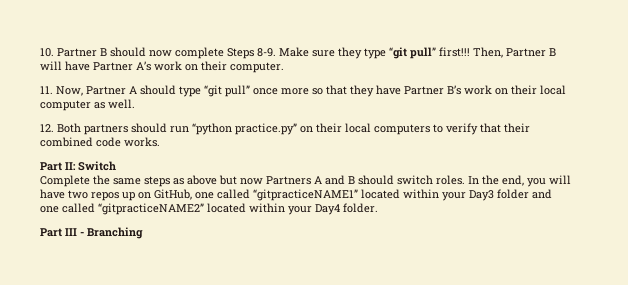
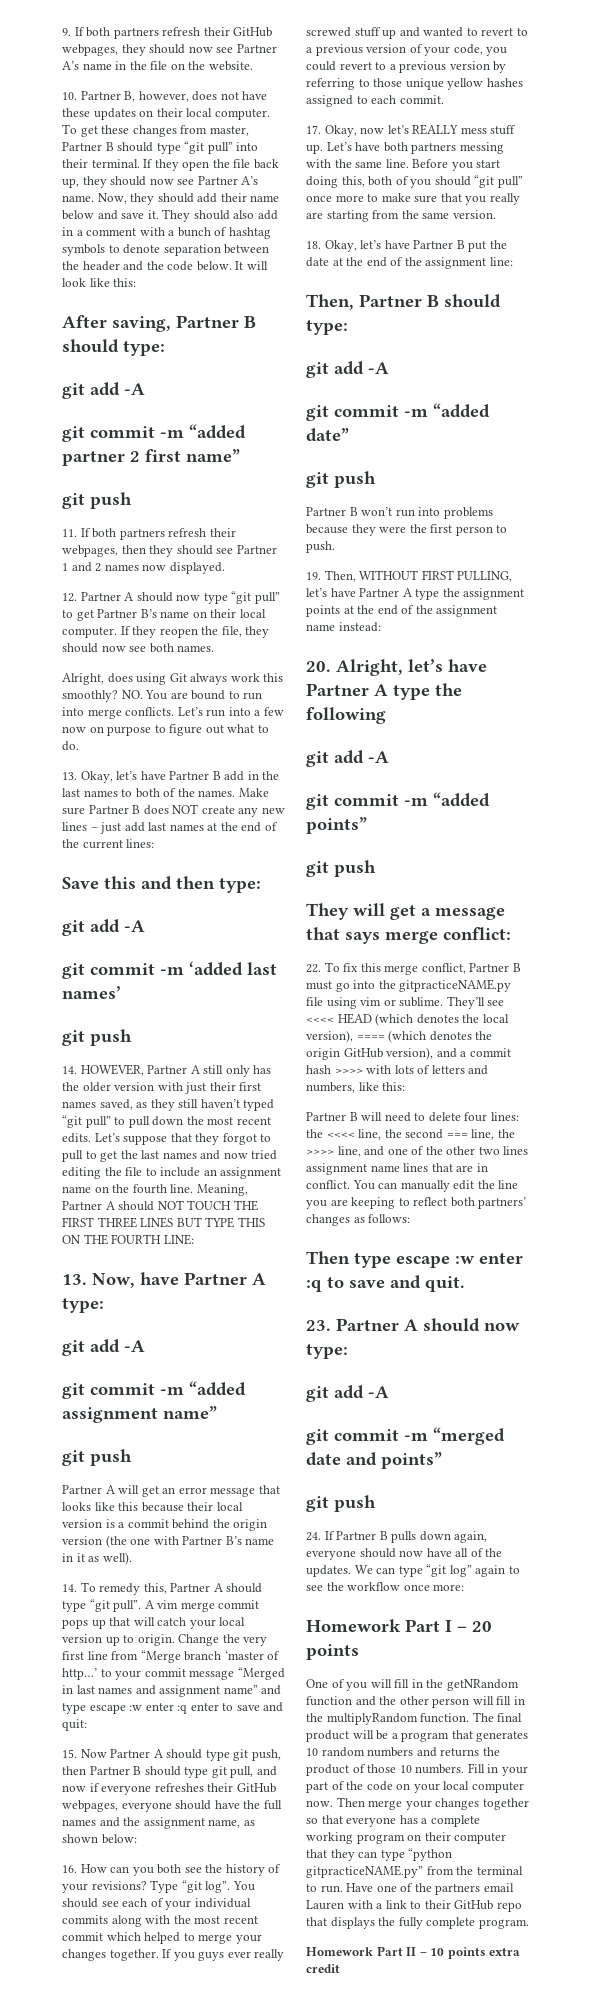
[40,47,556,59] [40,61,284,73] [40,86,83,96] 10. Partner B should now complete Steps 8-9. Make sure they type “git pull” first!!! Then, Partner B will have Partner A’s work on their computer. // 11. Now, -> [62,27,273,39] [62,44,277,56] [62,61,253,71] [62,91,268,102] [62,108,270,120] [62,124,249,137] [62,141,259,154] [62,159,279,171] [62,176,259,188] [62,193,280,205] [62,209,278,222] [62,227,271,239] [62,244,270,256] [62,261,268,271] [62,278,137,287] [62,315,256,332] [62,339,165,356] [62,382,145,399] [62,424,246,442] [62,449,240,466] [62,492,132,509] [62,528,236,540] [62,545,277,557] [62,562,225,574] [62,591,280,604] [62,609,266,621] [62,626,270,638] [62,643,215,653] [62,673,284,685] [62,690,263,702] [62,707,284,719] [62,724,269,736] [62,741,79,751] [62,771,280,783] [62,788,269,798] [62,804,285,817] [62,822,278,834] [62,839,155,849] [62,876,261,893] [62,919,145,936] [62,961,277,979] [62,986,121,999] [62,1029,132,1046] [62,1064,272,1077] [62,1082,262,1094] [62,1099,275,1111] [62,1115,271,1128] [62,1133,272,1145] [62,1150,278,1162] [62,1167,282,1179] [62,1184,248,1196] [62,1200,258,1211] [62,1217,265,1228] [62,1234,194,1245] [62,1272,266,1288] [62,1298,104,1313] [62,1339,145,1356] [62,1381,246,1399] [62,1406,217,1423] [62,1449,132,1466] [62,1485,280,1497] [62,1502,243,1512] [62,1519,268,1531] [62,1535,275,1548] [62,1552,132,1565] [62,1582,167,1595] 9. If both partners refresh their GitHub webpages, they should now see Partner A’s name in the file on the website. // 10. Partner B, however, does not have these updates on their local computer. To get these changes from master, Partner B should type “git pull” into their terminal. If they open the file back up, they should now see Partner A’s name. Now, they should add their name below and save it. They should also add in a comment with a bunch of hashtag symbols to denote separation between the header and the code below. It will look like this: // After saving, Partner B should type: // git add -A // git commit -m “added partner 2 first name” // git push // 11. If both partners refresh their webpages, then they should see Partner 1 and 2 names now displayed. // 12. Partner A should now type “git pull” to get Partner B’s name on their local computer. If they reopen the file, they should now see both names. // Alright, does using Git always work this smoothly? NO. You are bound to run into merge conflicts. Let’s run into a few now on purpose to figure out what to do. // 13. Okay, let’s have Partner B add in the last names to both of the names. Make sure Partner B does NOT create any new lines – just add last names at the end of the current lines: // Save this and then type: // git add -A // git commit -m ‘added last names’ // git push // 14. HOWEVER, Partner A still only has the older version with just their first names saved, as they still haven’t typed “git pull” to pull down the most recent edits. Let’s suppose that they forgot to pull to get the last names and now tried editing the file to include an assignment name on the fourth line. Meaning, Partner A should NOT TOUCH THE FIRST THREE LINES BUT TYPE THIS ON THE FOURTH LINE: // 13. Now, have Partner A type: // git add -A // git commit -m “added assignment name” // git push // Partner A will get an error message that looks like this because their local version is a commit behind the origin version (the one with Partner B’s name in it as well). // 14. To remedy this,
[225,85,566,97] [40,99,135,111] [40,123,530,135] [40,137,160,147] [40,161,116,171] [40,175,571,187] [40,189,552,201] [40,203,378,215] [40,227,143,239] pull” once more so that they have Partner B’s work on their local computer as well. // 12. Both partners should run “python practice.py” on their local computers to verify that their combined code works. // Part II: Switch // Complete the same steps as above but now Partners A and B should switch roles. In the end, you will have two repos up on GitHub, one called “gitpracticeNAME1” located within your Day3 folder and one called “gitpracticeNAME2” located within your Day4 folder. // Part III - Branching -> [113,1600,260,1612] [62,1617,246,1629] [62,1634,268,1646] [62,1650,281,1663] [62,1667,285,1680] [62,1685,282,1697] [62,1702,284,1714] [62,1719,87,1731] [62,1749,281,1761] [62,1766,277,1778] [62,1783,276,1795] [62,1800,282,1812] [62,1817,255,1829] [62,1834,137,1844] [62,1864,282,1876] [62,1880,255,1893] [62,1898,251,1910] [62,1915,258,1927] [62,1932,262,1944] [62,1949,285,1961] [306,27,528,39] [306,44,508,56] [306,61,507,73] [306,78,523,90] [306,95,444,107] [306,124,517,137] [306,142,504,154] [306,159,501,171] [306,175,523,188] [306,193,520,205] [306,210,496,222] [306,240,507,252] [306,257,513,269] [306,294,501,310] [306,320,348,335] [306,361,389,378] [306,403,490,421] [306,428,349,442] [306,471,376,488] [306,507,493,519] [306,524,508,536] [306,541,335,553] [306,570,513,582] [306,588,525,600] [306,605,498,617] [306,622,381,632] [306,659,487,676] [306,683,462,700] [306,707,386,724] [306,750,389,767] [306,792,490,810] [306,817,367,834] [306,860,376,877] [306,903,505,920] [306,927,511,944] [306,962,521,975] [306,979,512,992] [306,996,505,1009] [306,1013,509,1026] [306,1030,493,1043] [306,1047,511,1060] [306,1065,489,1075] [306,1082,406,1093] [306,1112,519,1122] [306,1129,515,1140] [306,1146,529,1157] [306,1163,488,1175] [306,1180,519,1192] [306,1197,527,1209] [306,1214,411,1226] [306,1251,523,1268] [306,1275,465,1292] [306,1318,520,1332] [306,1344,348,1359] [306,1385,389,1402] [306,1427,505,1445] [306,1452,442,1469] [306,1495,376,1512] [306,1531,488,1543] [306,1548,503,1560] [306,1564,520,1577] [306,1582,465,1591] [306,1619,492,1632] [306,1644,359,1660] [306,1679,519,1691] [306,1696,525,1708] [306,1712,523,1725] [306,1730,529,1742] [306,1747,500,1757] [306,1763,528,1776] [306,1781,524,1793] [306,1797,529,1810] [306,1815,480,1827] [306,1832,507,1844] [306,1848,453,1861] [306,1865,523,1878] [306,1883,514,1895] [306,1900,522,1912] [306,1917,529,1929] [306,1946,521,1959] [306,1964,340,1973] pull”. A vim merge commit pops up that will catch your local version up to origin. Change the very first line from “Merge branch ‘master of http…’ to your commit message “Merged in last names and assignment name” and type escape :w enter :q enter to save and quit: // 15. Now Partner A should type git push, then Partner B should type git pull, and now if everyone refreshes their GitHub webpages, everyone should have the full names and the assignment name, as shown below: // 16. How can you both see the history of your revisions? Type “git log”. You should see each of your individual commits along with the most recent commit which helped to merge your changes together. If you guys ever really screwed stuff up and wanted to revert to a previous version of your code, you could revert to a previous version by referring to those unique yellow hashes assigned to each commit. // 17. Okay, now let’s REALLY mess stuff up. Let’s have both partners messing with the same line. Before you start doing this, both of you should “git pull” once more to make sure that you really are starting from the same version. // 18. Okay, let’s have Partner B put the date at the end of the assignment line: // Then, Partner B should type: // git add -A // git commit -m “added date” // git push // Partner B won’t run into problems because they were the first person to push. // 19. Then, WITHOUT FIRST PULLING, let’s have Partner A type the assignment points at the end of the assignment name instead: // 20. Alright, let’s have Partner A type the following // git add -A // git commit -m “added points” // git push // They will get a message that says merge conflict: // 22. To fix this merge conflict, Partner B must go into the gitpracticeNAME.py file using vim or sublime. They’ll see <<<< HEAD (which denotes the local version), ==== (which denotes the origin GitHub version), and a commit hash >>>> with lots of letters and numbers, like this: // Partner B will need to delete four lines: the <<<< line, the second === line, the >>>> line, and one of the other two lines assignment name lines that are in conflict. You can manually edit the line you are keeping to reflect both partners’ changes as follows: // Then type escape :w enter :q to save and quit. // 23. Partner A should now type: // git add -A // git commit -m “merged date and points” // git push // 24. If Partner B pulls down again, everyone should now have all of the updates. We can type “git log” again to see the workflow once more: // Homework Part I – 20 points // One of you will fill in the getNRandom function and the other person will fill in the multiplyRandom function. The final product will be a program that generates 10 random numbers and returns the product of those 10 numbers. Fill in your part of the code on your local computer now. Then merge your changes together so that everyone has a complete working program on their computer that they can type “python gitpracticeNAME.py” from the terminal to run. Have one of the partners email Lauren with a link to their GitHub repo that displays the fully complete program. // Homework Part II – 10 points extra credit

